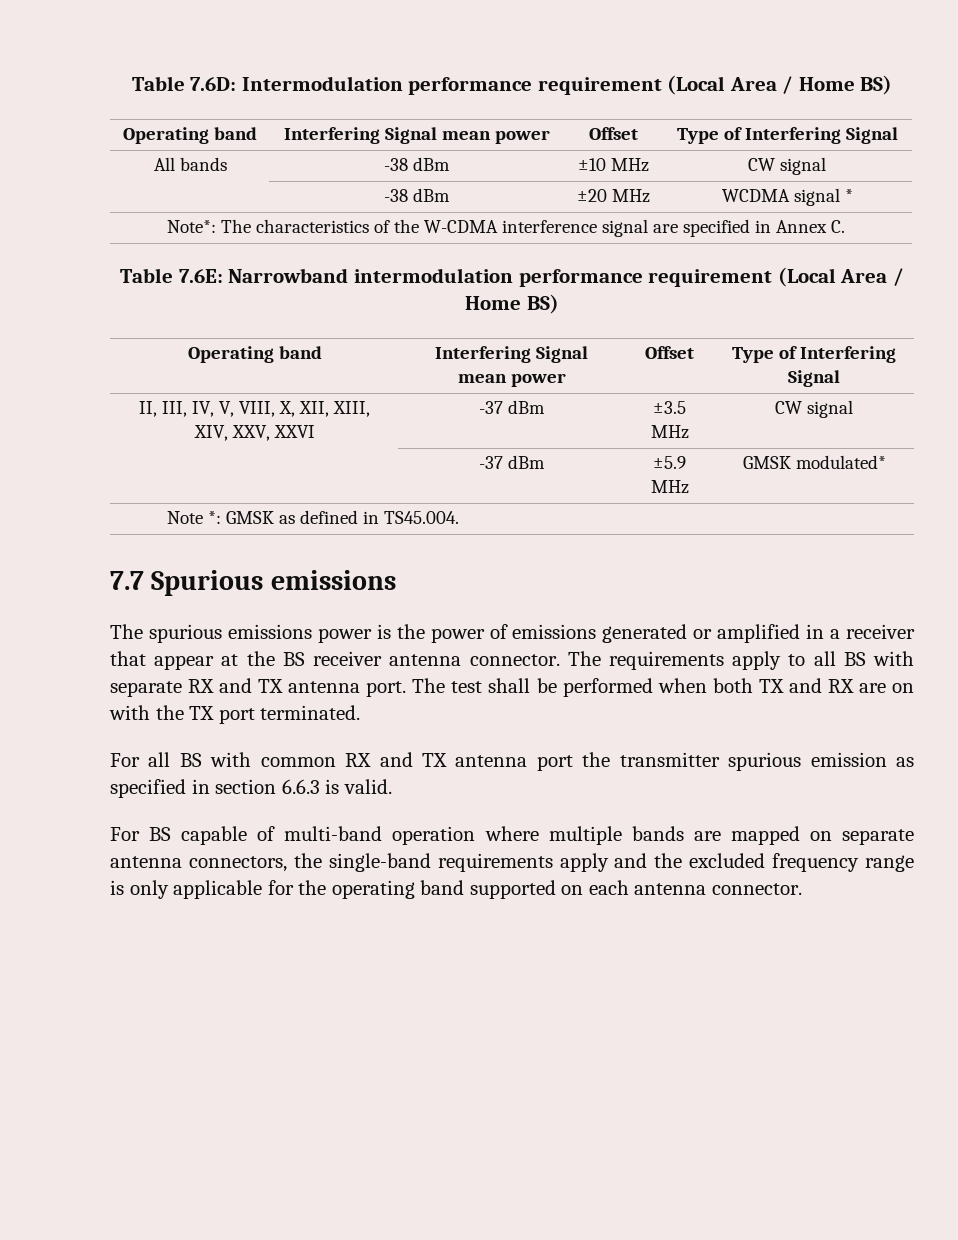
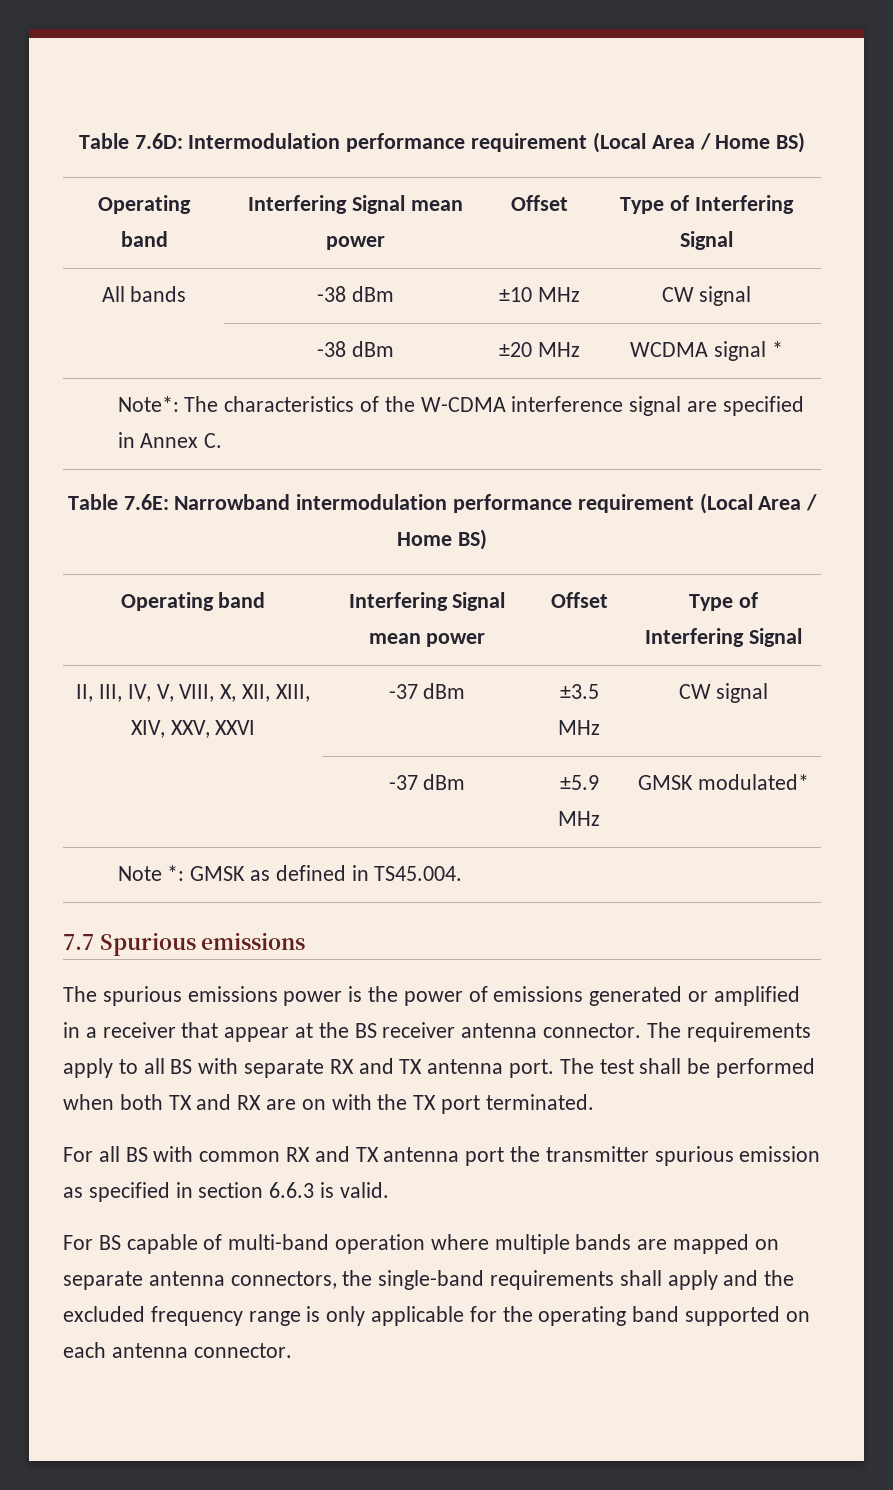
(553, 862) none -> [619,1270,662,1286] shall

